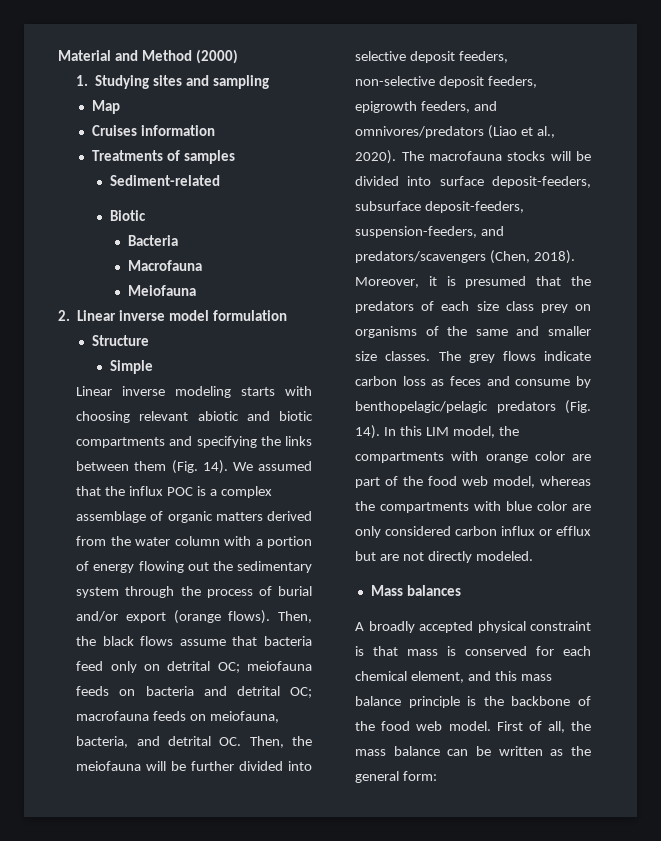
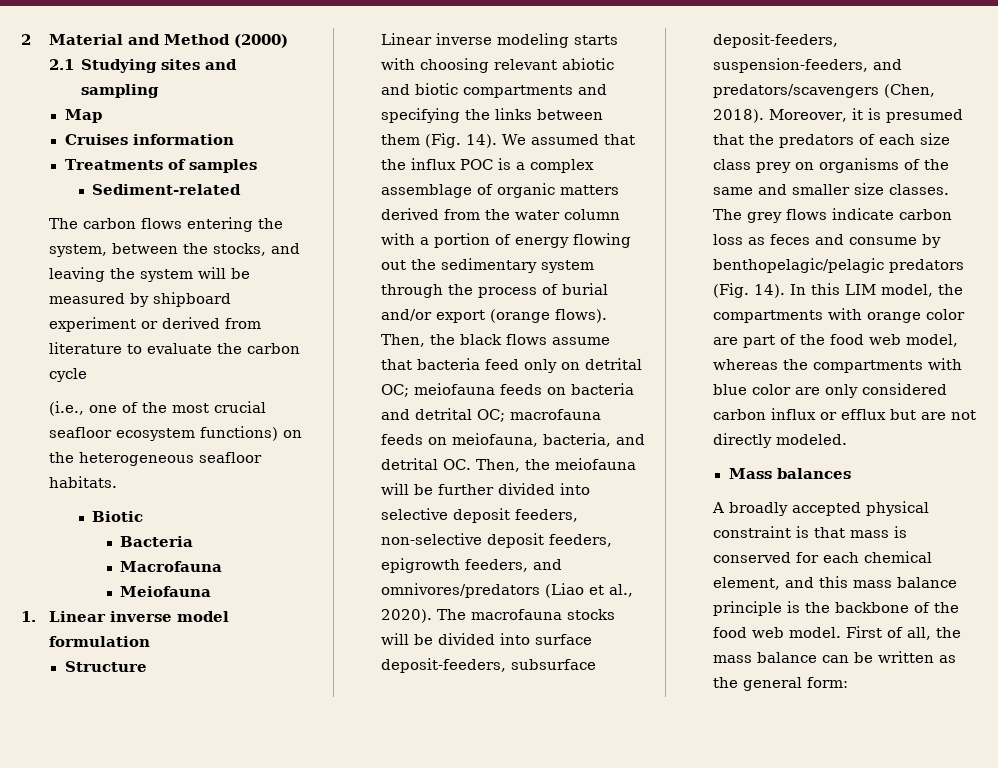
(58, 55) none -> [21,34,31,45] 2
[76,75,89,86] 1. -> [48,59,74,70] 2.1
(221, 180) none -> [48,217,283,232] [48,243,300,257] [48,267,250,282] [48,292,231,307] [48,317,261,332] [48,342,300,354] [48,368,87,382] [48,401,266,416] [48,426,302,441] [48,452,262,466] [48,476,117,488] // The carbon flows entering the system, between the stocks, and leaving the system will be measured by shipboard experiment or derived from literature to evaluate the carbon cycle // (i.e., one of the most crucial seafloor ecosystem functions) on the heterogeneous seafloor habitats.
[58,310,70,321] 2. -> [21,611,36,622] 1.
[110,360,154,374] // Simple -> (147, 666) none

